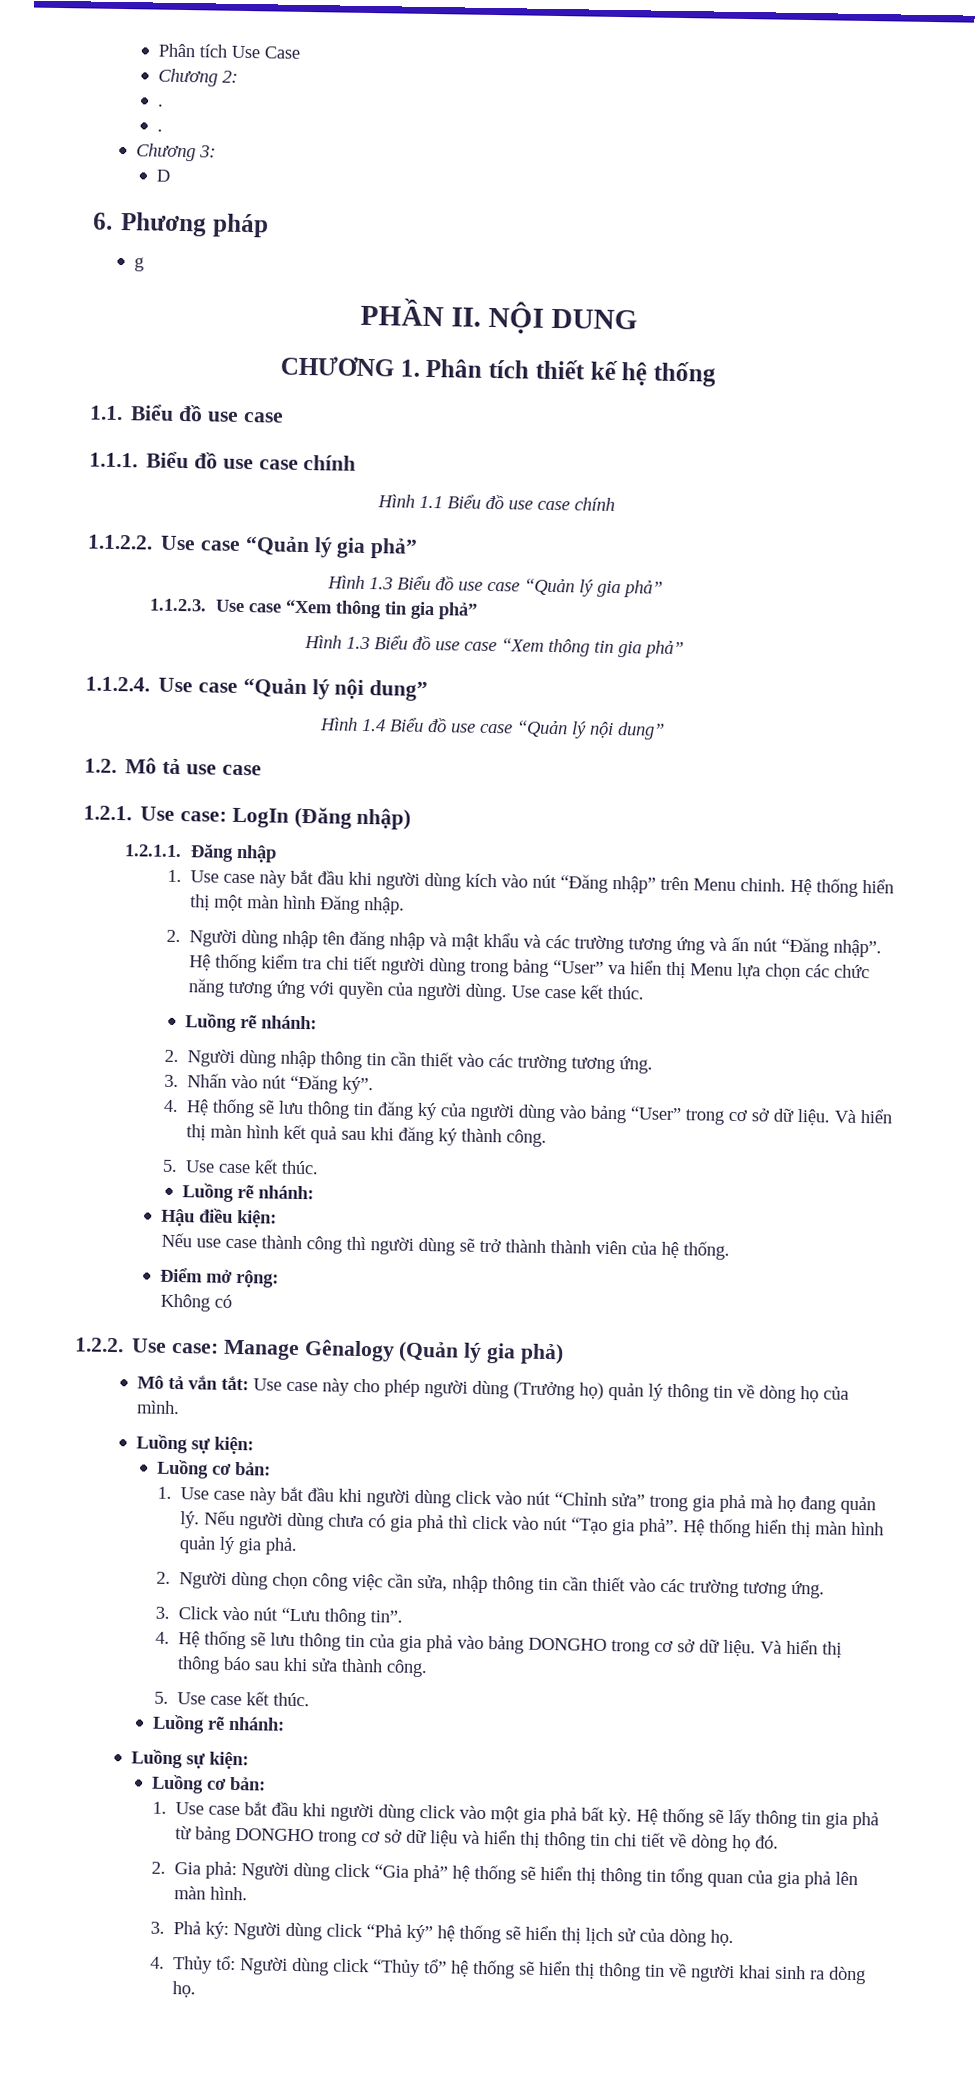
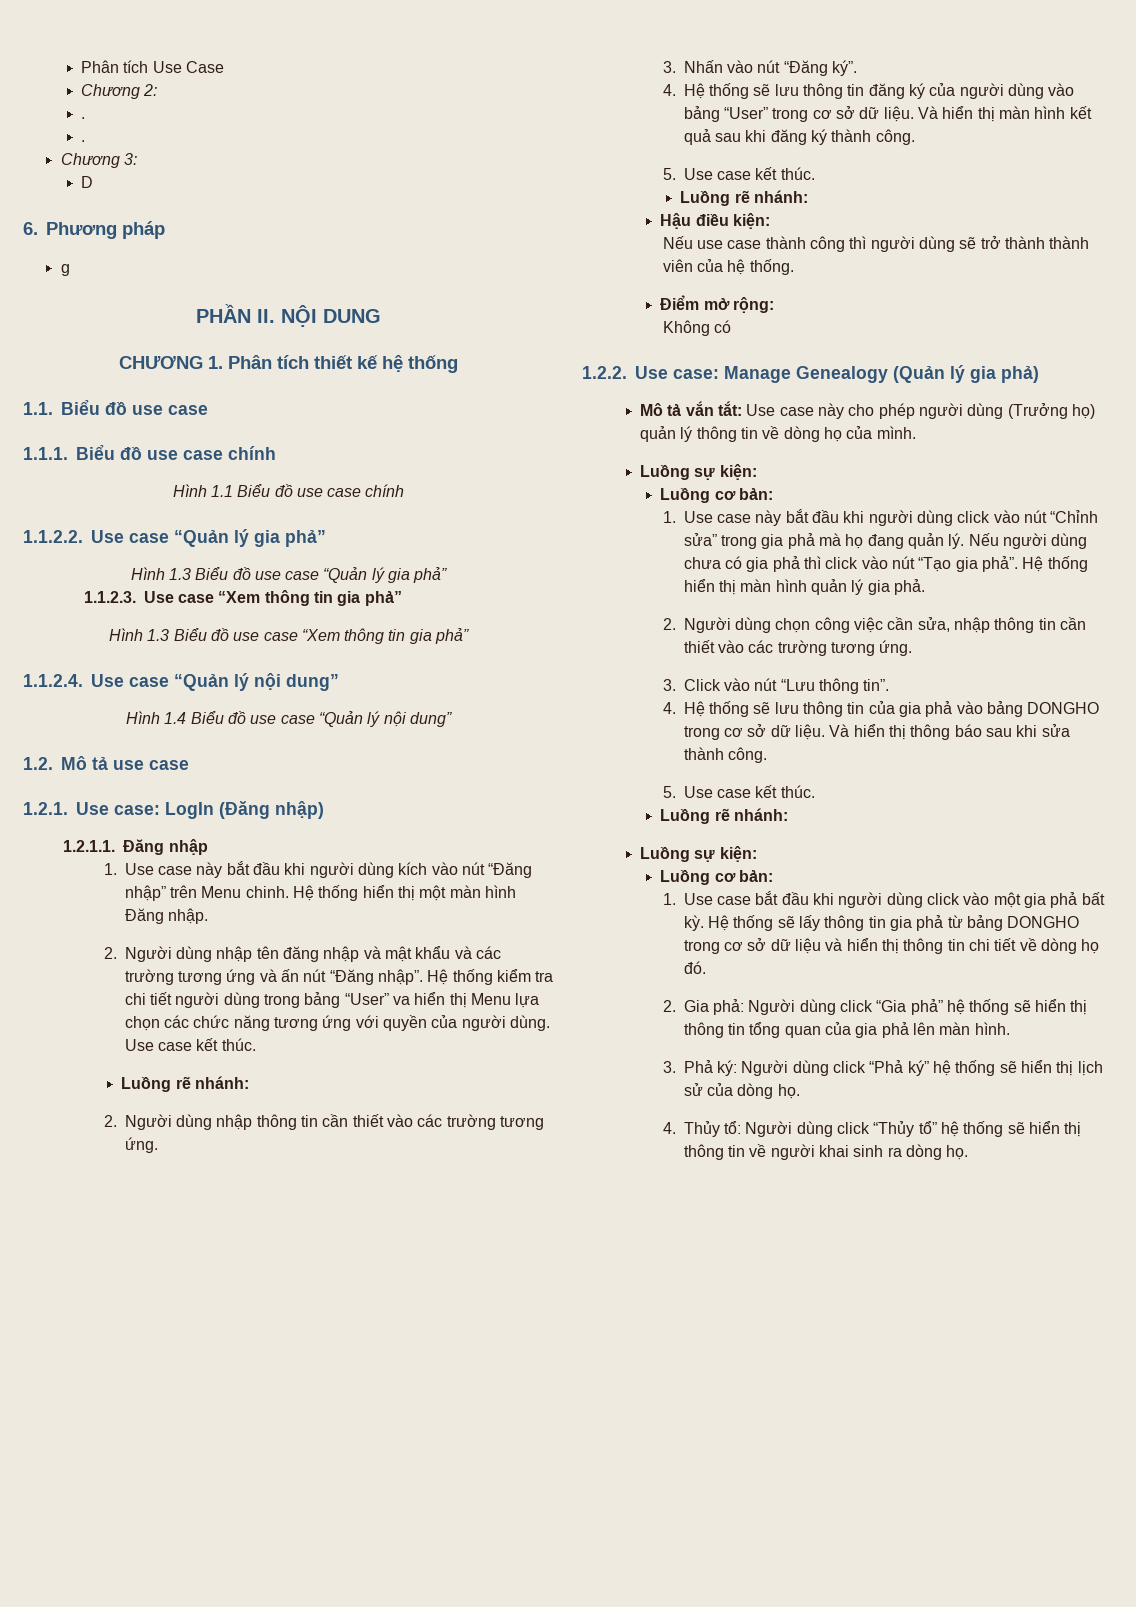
[303,1339,395,1362] Gênalogy -> [796,366,888,383] Genealogy

